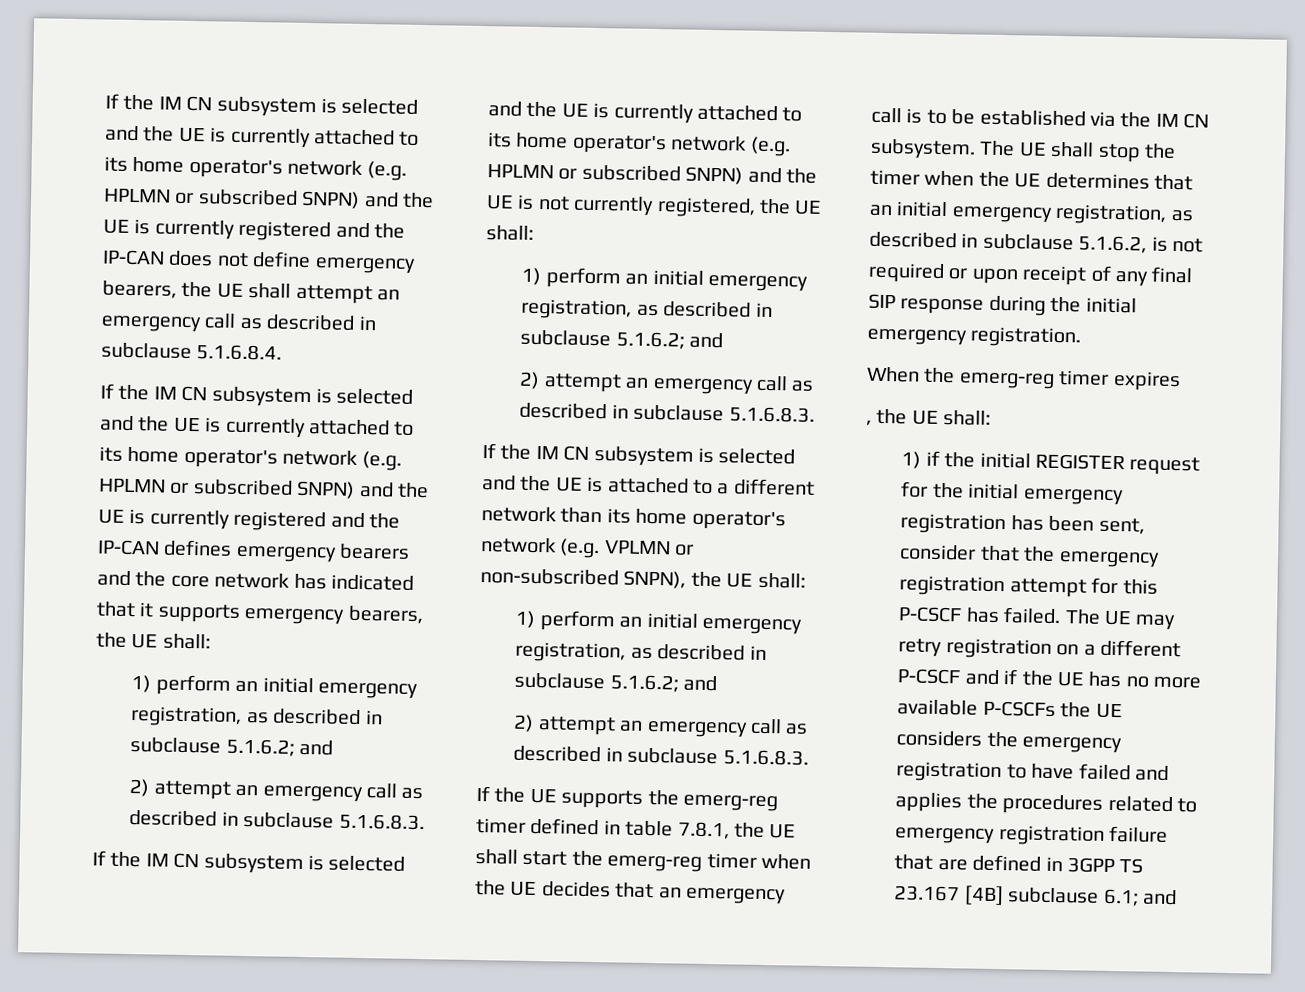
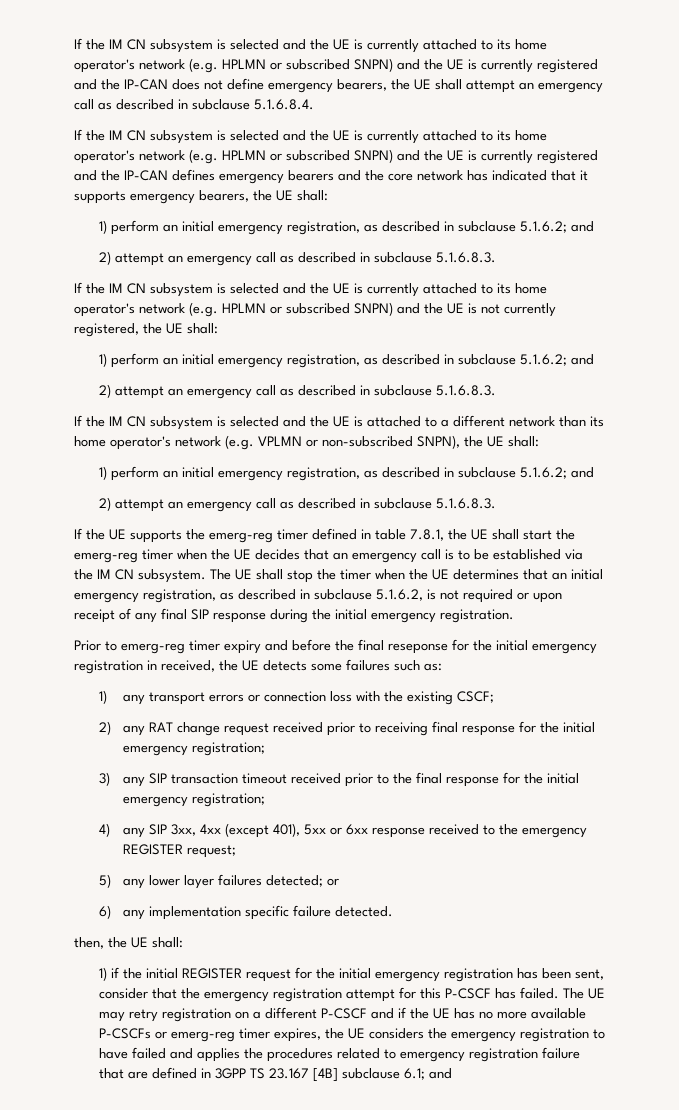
[867,366,1181,392] [866,419,872,426] When the emerg-reg timer expires // , -> [74,639,597,654] [74,659,442,674] [98,690,495,705] [98,721,596,736] [123,742,266,756] [98,772,580,787] [123,793,266,807] [98,823,588,838] [123,844,237,858] [98,874,340,889] [98,905,394,920] [74,937,104,949] Prior to emerg-reg timer expiry and before the final reseponse for the initial emergency registration in received, the UE detects some failures such as: // 1) any transport errors or connection loss with the existing CSCF; // 2) any RAT change request received prior to receiving final response for the initial emergency registration; // 3) any SIP transaction timeout received prior to the final response for the initial emergency registration; // 4) any SIP 3xx, 4xx (except 401), 5xx or 6xx response received to the emergency REGISTER request; // 5) any lower layer failures detected; or // 6) any implementation specific failure detected. // then,
(1056, 708) none -> [154,1028,321,1042] or emerg-reg timer expires,

